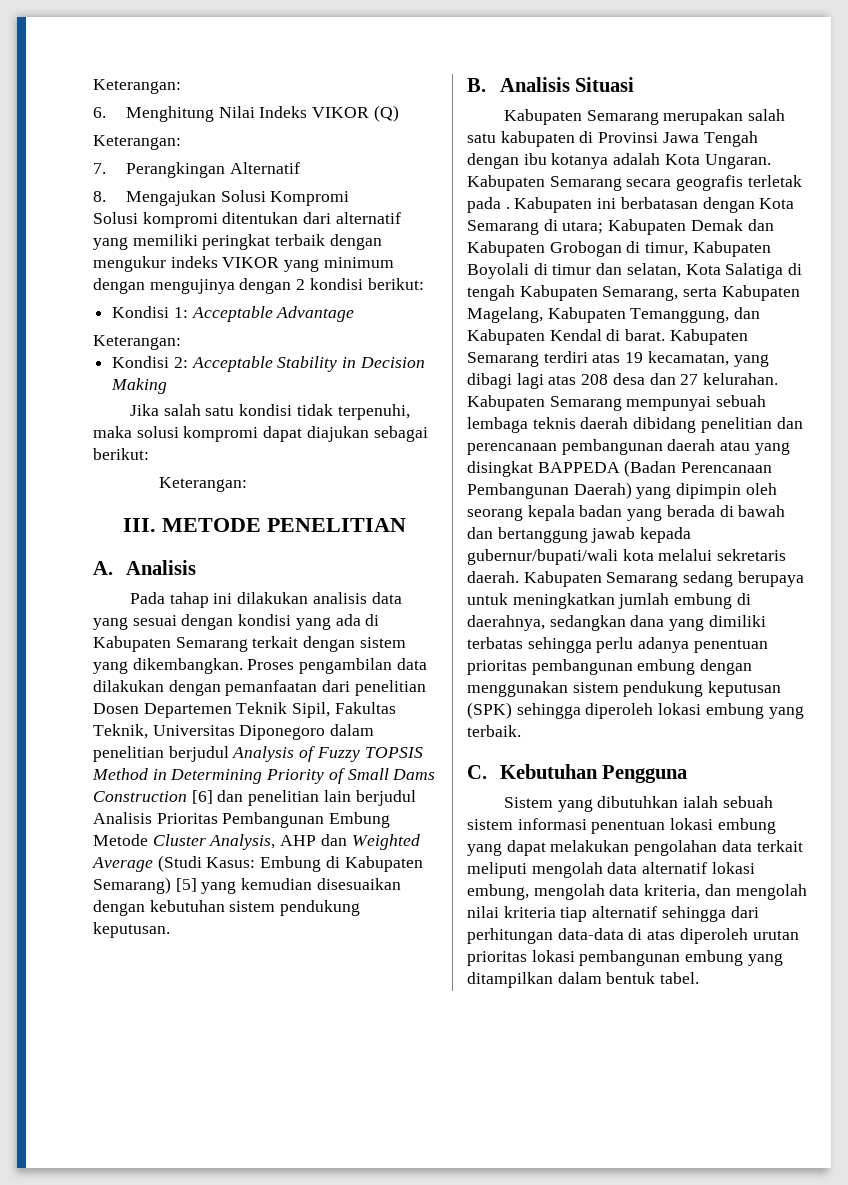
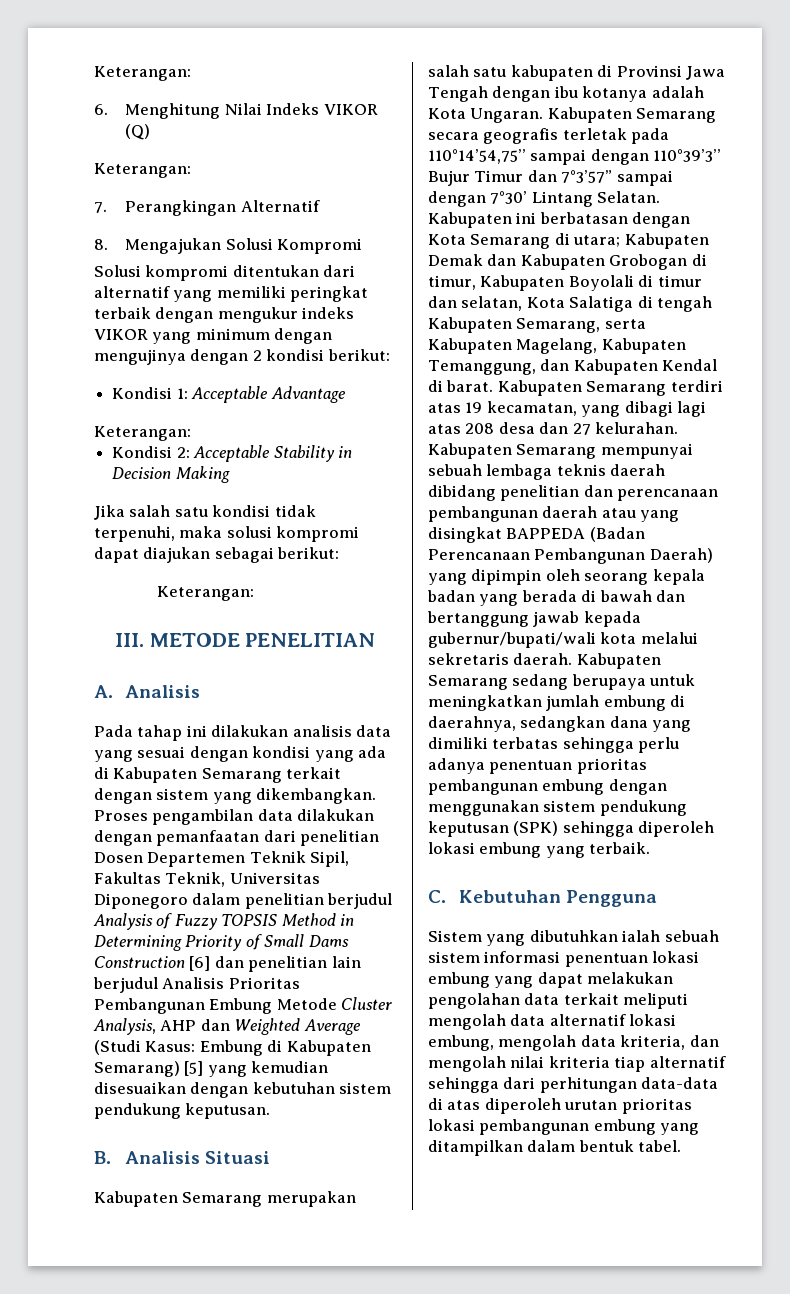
[505,207,510,209] . -> [428,149,722,165] [428,170,673,186] [428,191,661,207] 110°14’54,75’’ sampai dengan 110°39’3’’ Bujur Timur dan 7°3’57” sampai dengan 7°30’ Lintang Selatan.

